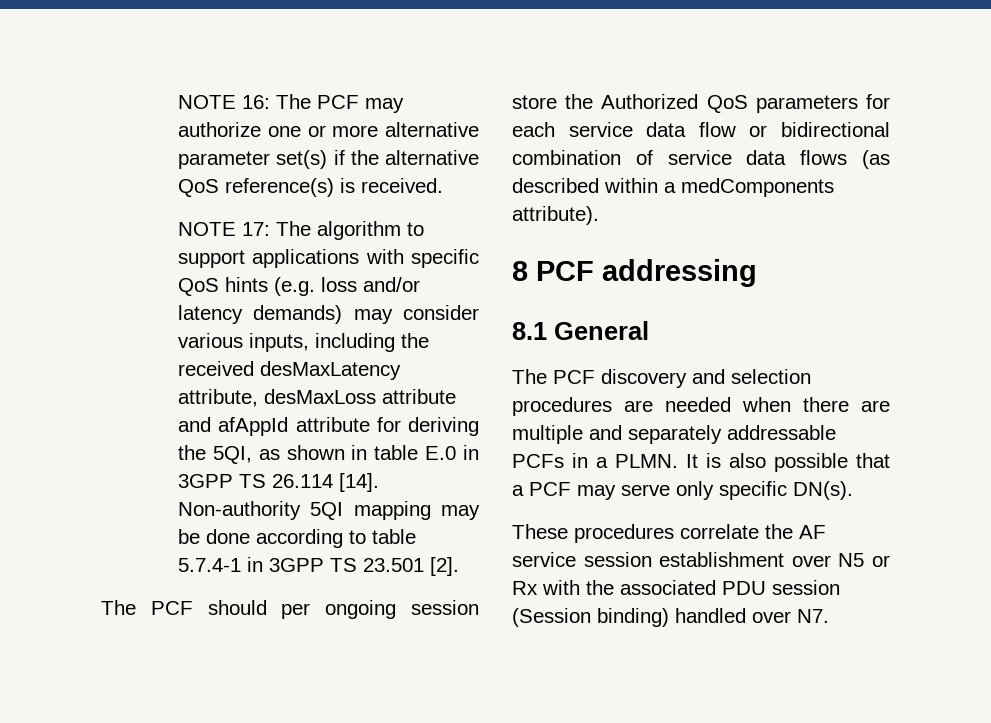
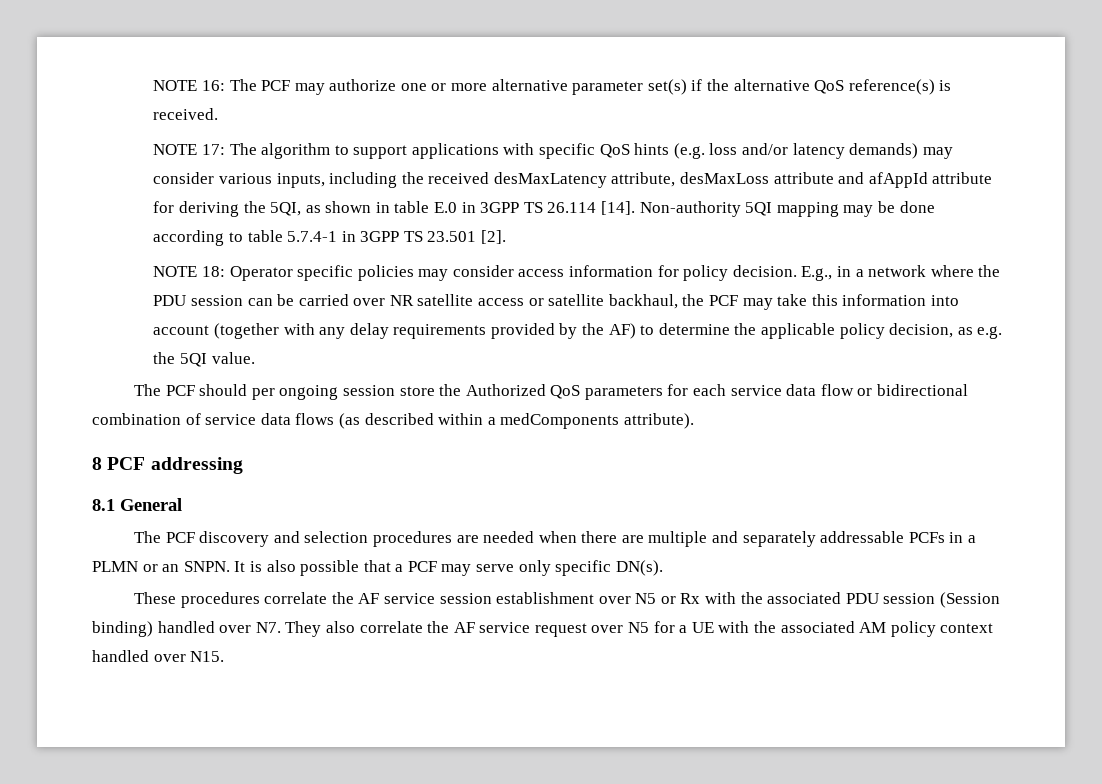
(460, 566) none -> [153,265,1001,281] [153,294,959,310] [153,323,1003,339] [153,352,255,367] // NOTE 18: Operator specific policies may consider access information for policy decision. E.g., in a network where the PDU session can be carried over NR satellite access or satellite backhaul, the PCF may take this information into account (together with any delay requirements provided by the AF) to determine the applicable policy decision, as e.g. the 5QI value.
[615,454,678,468] PLMN. -> [92,561,230,572] PLMN or an SNPN.
(829, 616) none -> [285,621,994,637] [92,650,225,662] They also correlate the AF service request over N5 for a UE with the associated AM policy context handled over N15.

